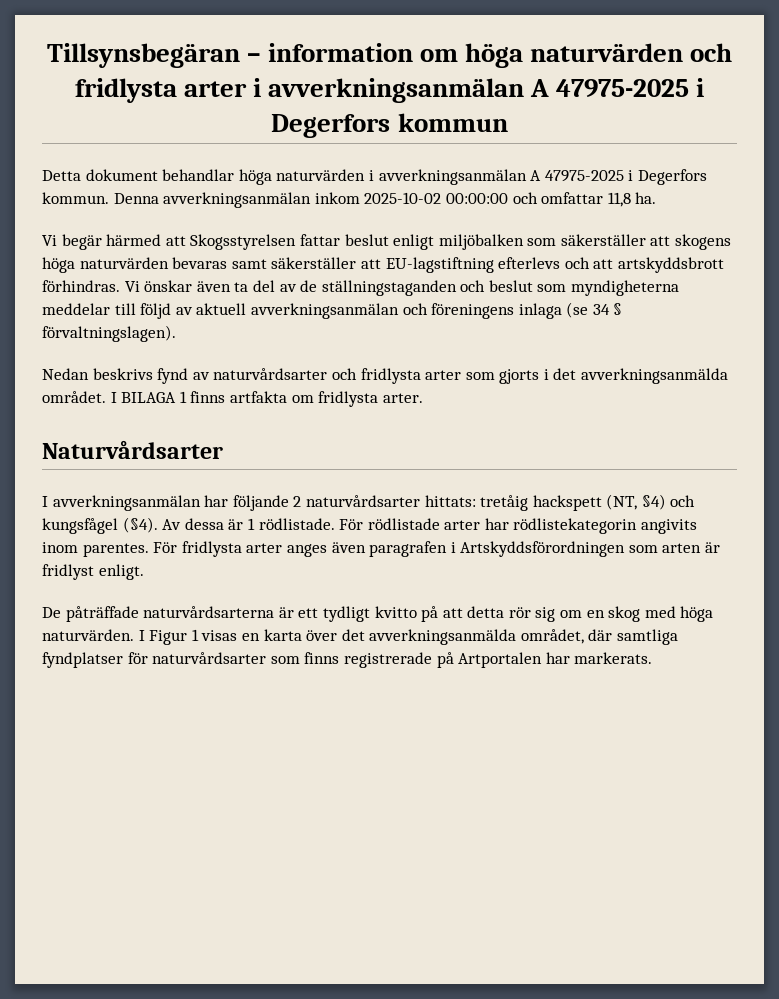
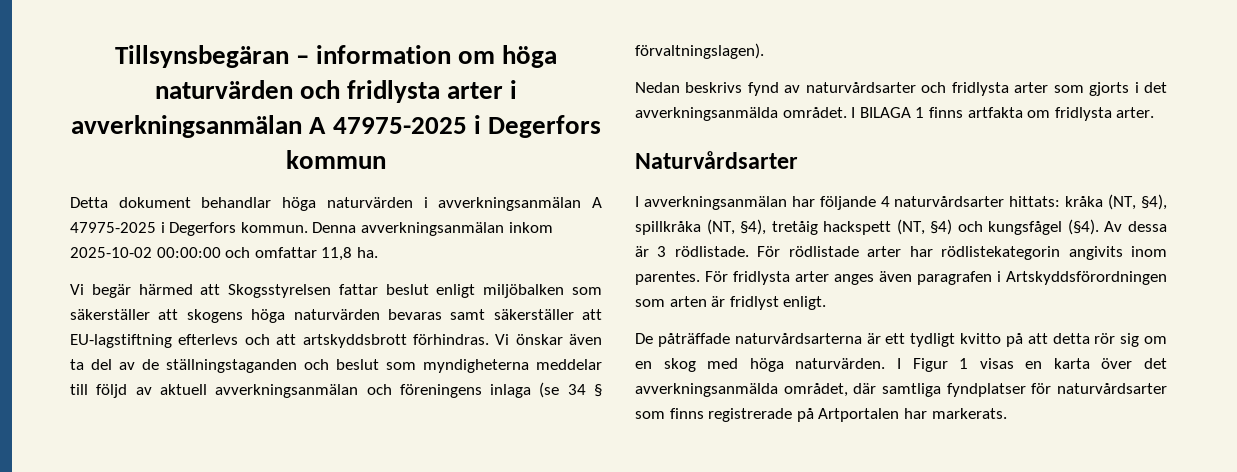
[293,496,302,507] 2 -> [880,196,890,207] 4
(476, 501) none -> [1065,194,1167,210] [635,219,767,235] kråka (NT, §4), spillkråka (NT, §4),
[247,518,255,530] 1 -> [657,246,667,257] 3

